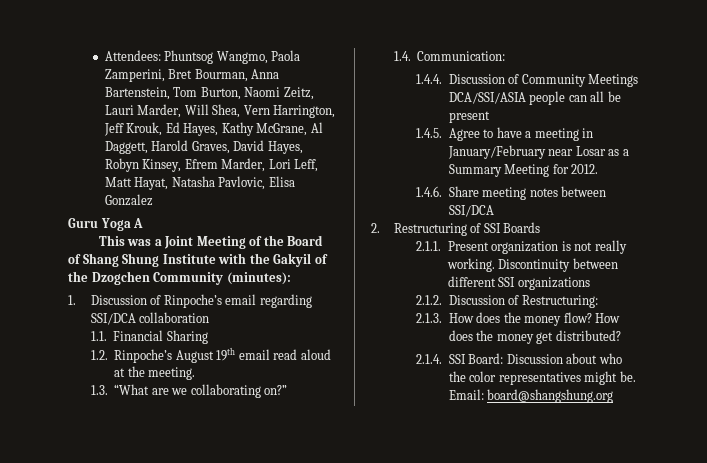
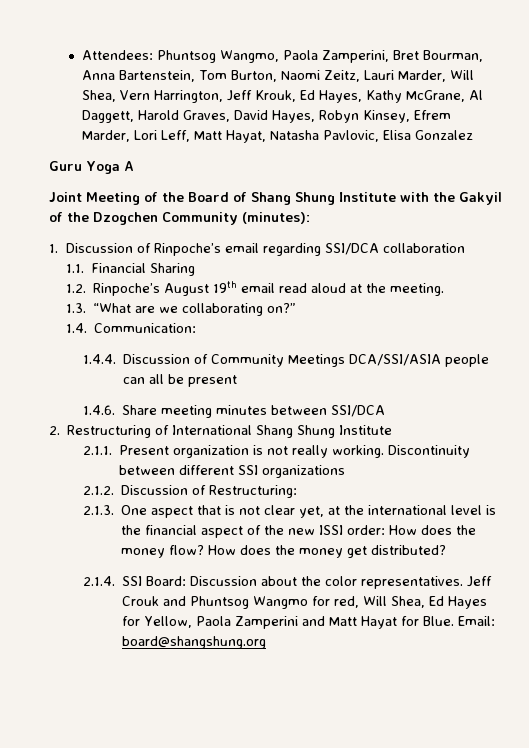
[98,235,162,246] This was a -> (134, 166) none
[416,127,594,141] [447,145,629,159] [448,164,599,177] // 1.4.5. Agree to have a meeting in January/February near Losar as a Summary Meeting for 2012. -> (238, 381) none
[529,188,558,197] notes -> [216,405,268,415] minutes
[483,222,541,233] SSI Boards -> [172,425,393,438] International Shang Shung Institute
(443, 318) none -> [121,505,497,518] [121,525,386,538] One aspect that is not clear yet, at the international level is the financial aspect of the new ISSI order:
[598,353,622,364] who -> (298, 581) none
[498,371,636,385] representatives might be. -> [361,576,493,589] [122,596,488,609] [122,616,455,629] representatives. Jeff Crouk and Phuntsog Wangmo for red, Will Shea, Ed Hayes for Yellow, Paola Zamperini and Matt Hayat for Blue.

